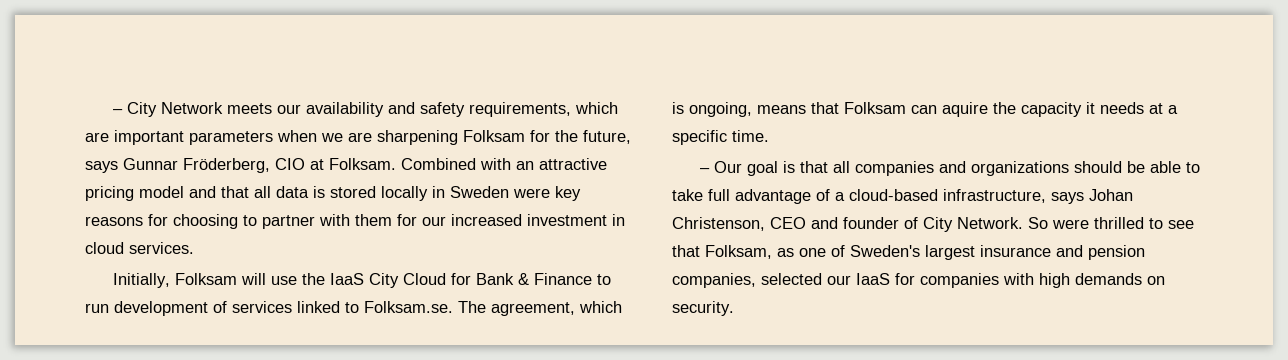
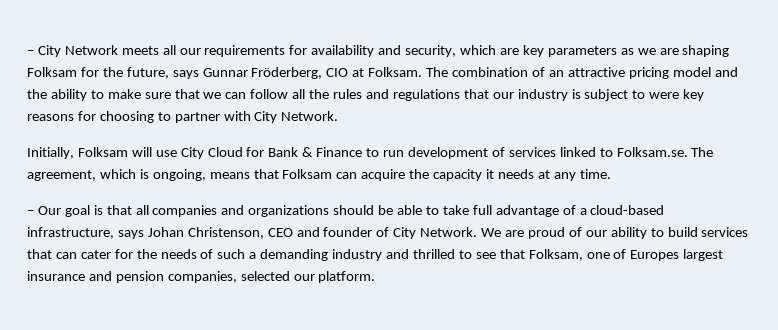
[277,102,619,117] [85,130,317,145] our availability and safety requirements, which are important parameters when -> [162,45,634,57] all our requirements for availability and security, which are key parameters as
[377,130,458,145] sharpening -> [682,45,730,57] shaping
[401,158,511,170] Combined with -> [426,67,545,77] The combination of
[221,186,509,201] that all data is stored locally in Sweden -> [27,89,646,101] the ability to make sure that we can follow all the rules and regulations that our industry is subject to
[355,214,625,226] [85,242,194,254] them for our increased investment in cloud services. -> [254,111,339,123] City Network.
[302,273,365,285] the IaaS -> (177, 153) none
[942,102,988,117] aquire -> [361,169,406,181] acquire
[1168,105,1178,114] [672,130,727,145] a specific -> [553,172,576,181] any
[1028,217,1089,229] So were -> [481,227,749,239] [27,249,410,261] We are proud of our ability to build services that can cater for the needs of such a demanding industry and
[777,248,794,257] as -> (583, 255) none
[850,245,920,257] Sweden's -> [630,250,680,261] Europes
[856,273,1165,288] [672,301,734,316] IaaS for companies with high demands on security. -> [318,271,376,283] platform.

